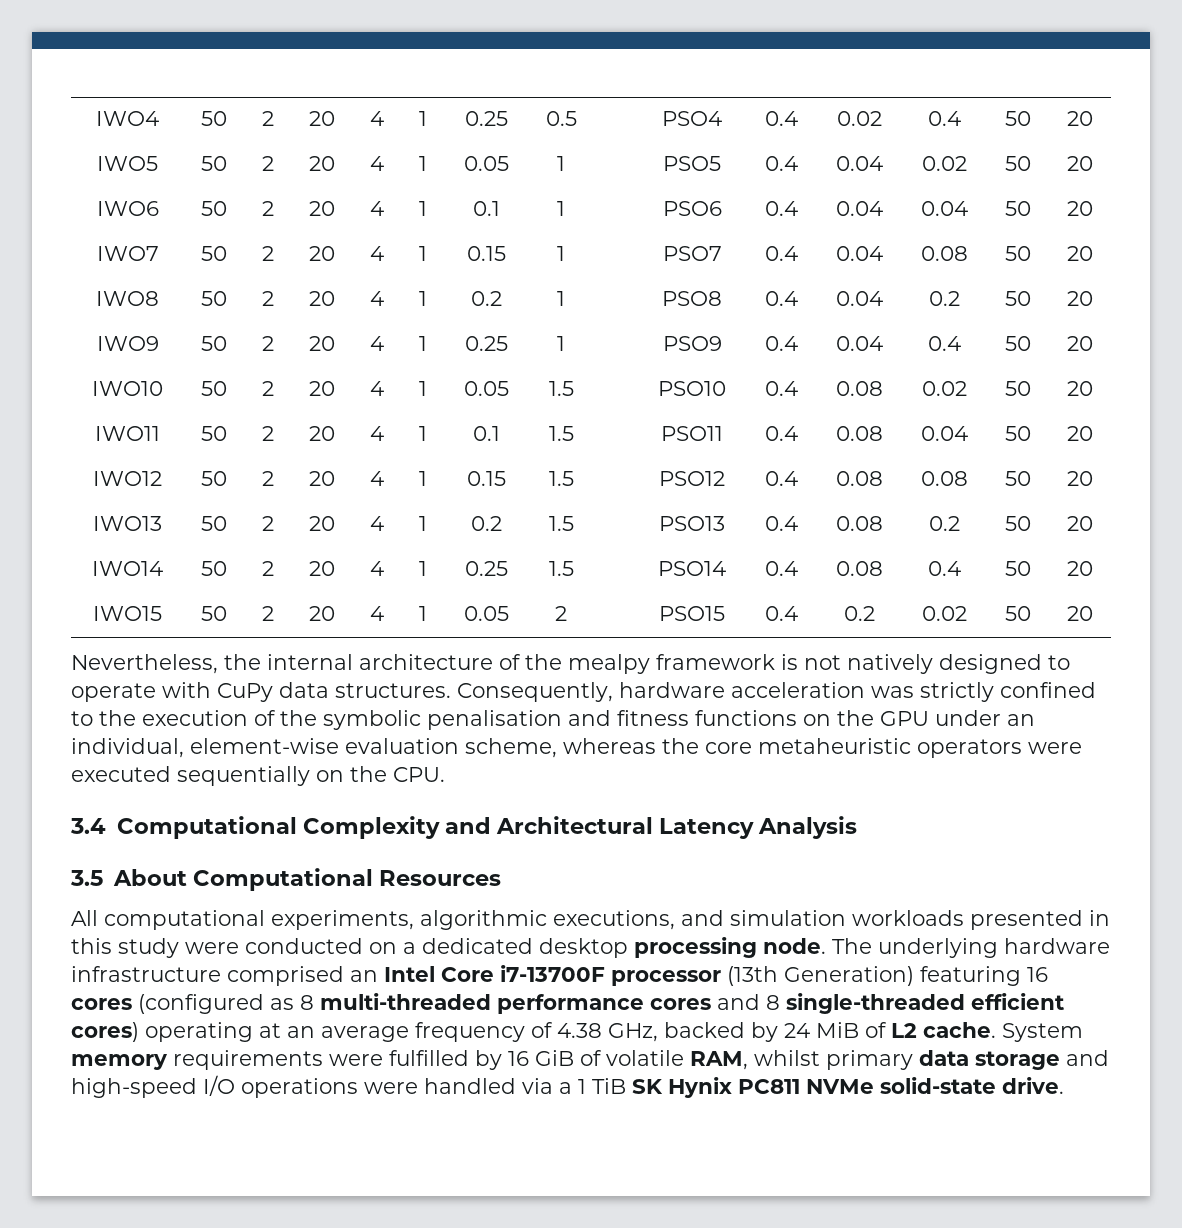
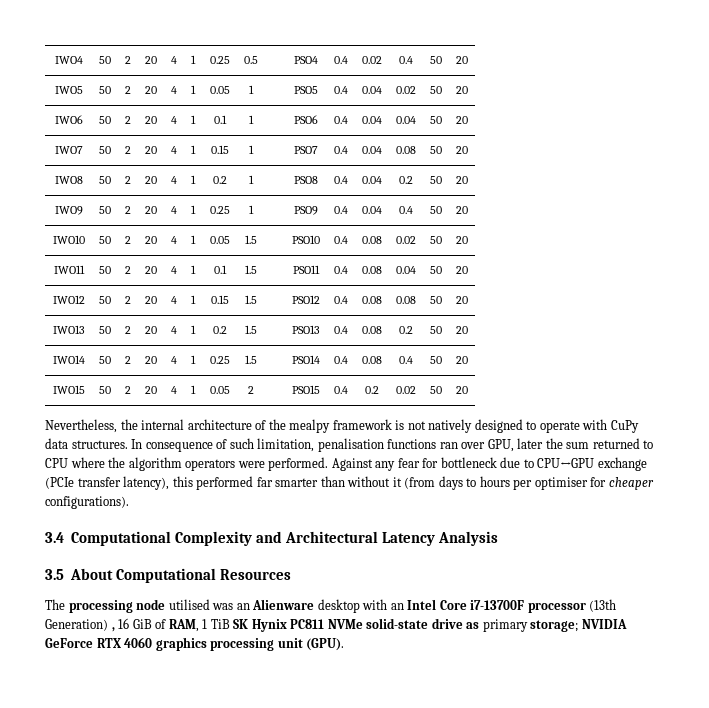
[457,682,1096,702] [71,710,1035,730] [71,738,1082,758] [71,766,445,786] Consequently, hardware acceleration was strictly confined to the execution of the symbolic penalisation and fitness functions on the GPU under an individual, element-wise evaluation scheme, whereas the core metaheuristic operators were executed sequentially on the CPU. -> [131,438,654,452] [45,457,647,471] [45,476,654,490] [45,496,129,509] In consequence of such limitation, penalisation functions ran over GPU, later the sum returned to CPU where the algorithm operators were performed. Against any fear for bottleneck due to CPU↔GPU exchange (PCIe transfer latency), this performed far smarter than without it (from days to hours per optimiser for cheaper configurations).
[71,910,1110,930] [71,937,1110,958] [71,966,344,986] All computational experiments, algorithmic executions, and simulation workloads presented in this study were conducted on a dedicated desktop processing node. The underlying hardware infrastructure comprised -> [45,599,388,613] The processing node utilised was an Alienware desktop with
[920,966,1048,986] [71,993,1064,1014] [71,1022,1083,1042] [71,1050,1109,1070] [71,1075,572,1098] featuring 16 cores (configured as 8 multi-threaded performance cores and 8 single-threaded efficient cores) operating at an average frequency of 4.38 GHz, backed by 24 MiB of L2 cache. System memory requirements were fulfilled by 16 GiB of volatile RAM, whilst primary data storage and high-speed I/O operations were handled via a -> [111,618,199,632] , 16 GiB of RAM,
[1002,1077,1064,1094] drive. -> [431,618,627,632] [45,637,345,651] drive as primary storage; NVIDIA GeForce RTX 4060 graphics processing unit (GPU).

